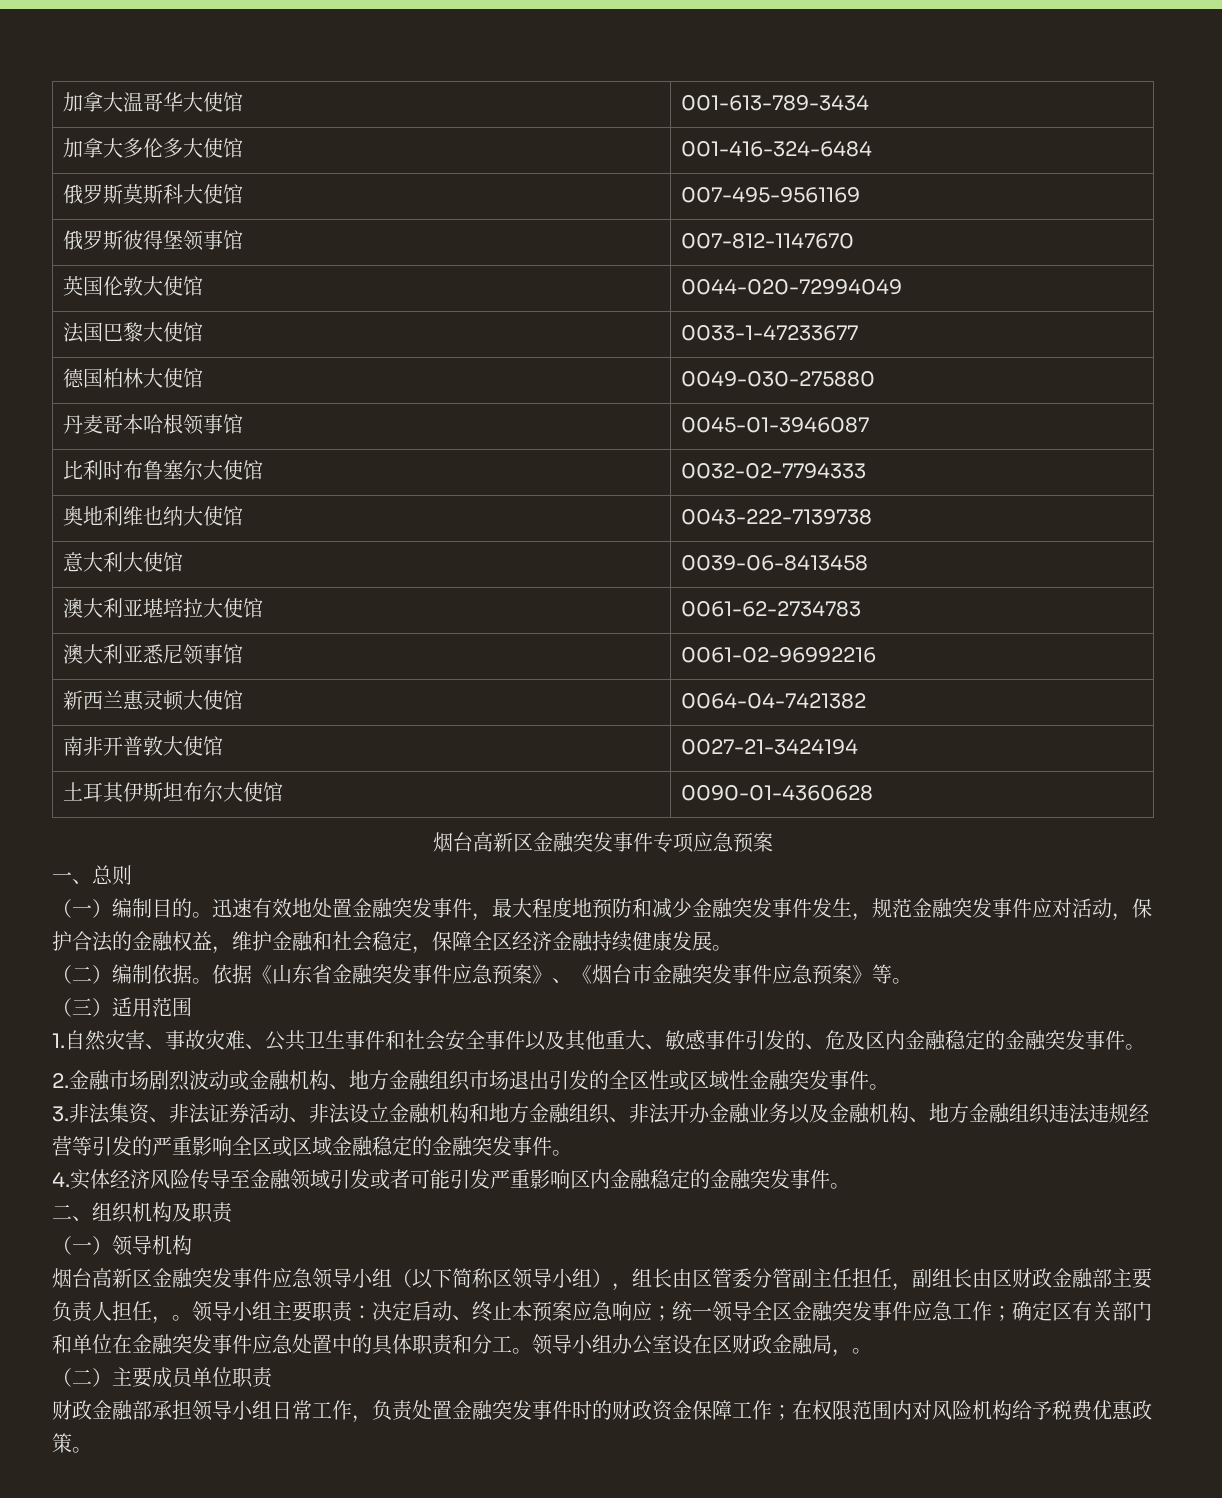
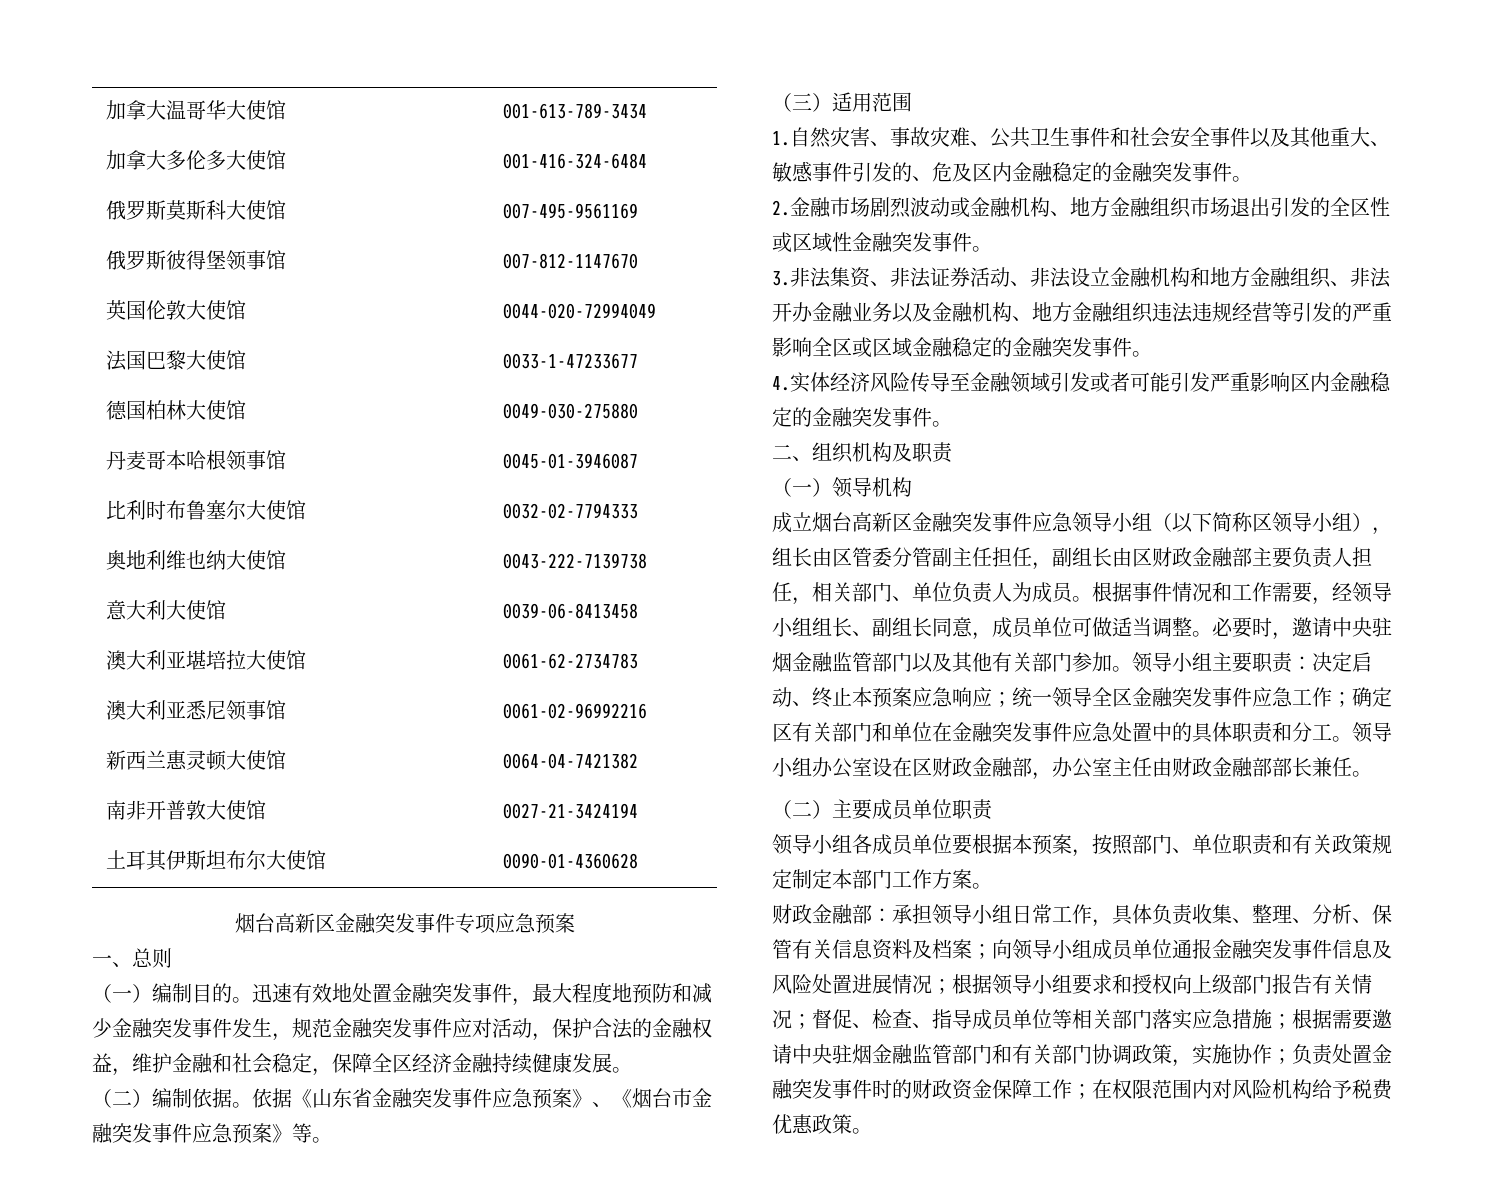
(192, 1245) none -> [772,512,812,533] 成立
(172, 1320) none -> [812,582,1392,605] [772,617,1392,640] [772,652,1112,673] 相关部门、单位负责人为成员。根据事件情况和工作需要，经领导小组组长、副组长同意，成员单位可做适当调整。必要时，邀请中央驻烟金融监管部门以及其他有关部门参加
[812,1335,852,1357] 局， -> [1012,757,1352,780] 部，办公室主任由财政金融部部长兼任
[52,1400,152,1421] // 财政金融部 -> [772,834,1392,857] [772,869,992,889] [772,904,892,925] // 领导小组各成员单位要根据本预案，按照部门、单位职责和有关政策规定制定本部门工作方案。 // 财政金融部：
(372, 1419) none -> [1112,904,1392,925] [772,939,1392,960] [772,974,1372,995] [772,1009,1392,1030] [772,1044,1292,1067] 具体负责收集、整理、分析、保管有关信息资料及档案；向领导小组成员单位通报金融突发事件信息及风险处置进展情况；根据领导小组要求和授权向上级部门报告有关情况；督促、检查、指导成员单位等相关部门落实应急措施；根据需要邀请中央驻烟金融监管部门和有关部门协调政策，实施协作；

